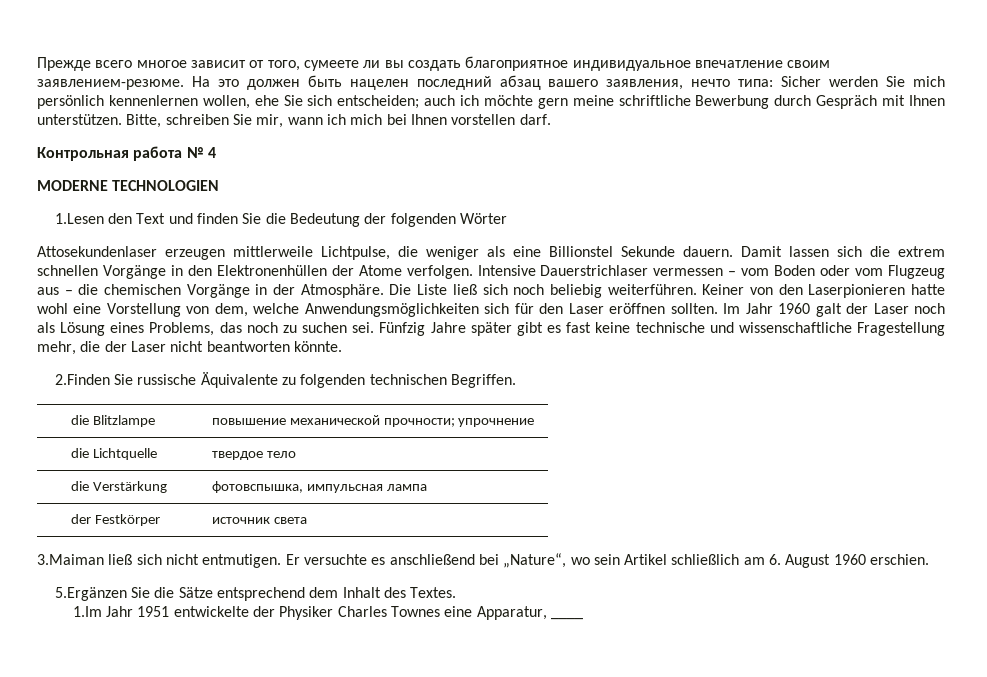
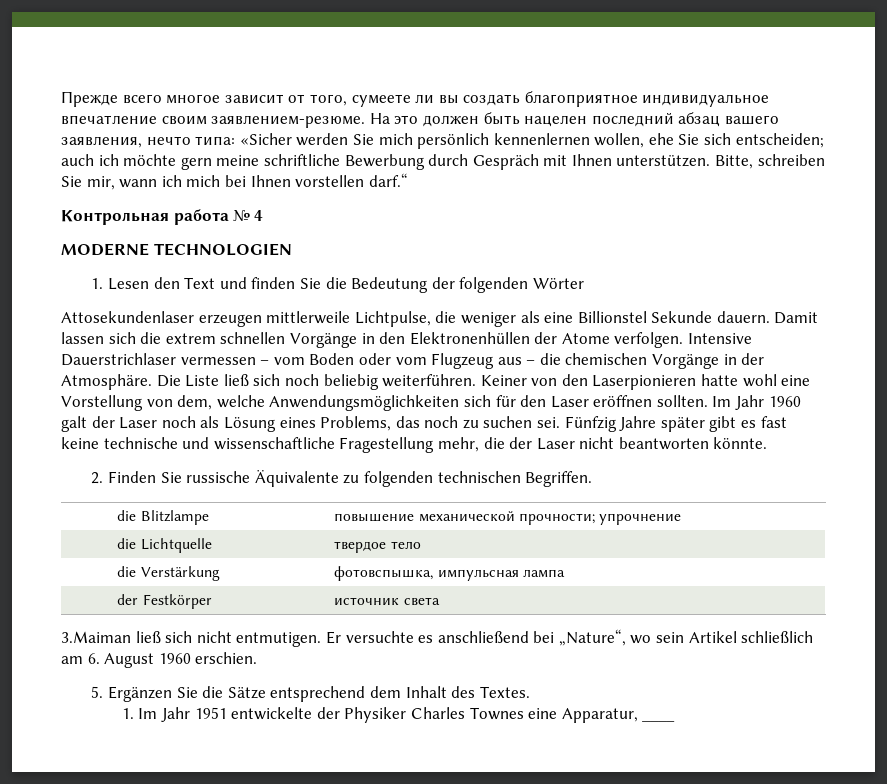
[781,76,822,87] Sicher -> [239,133,292,145] «Sicher
[519,114,551,125] darf. -> [368,173,408,187] darf.“
[54,213,104,224] 1.Lesen -> [91,278,150,290] 1. Lesen
[54,374,110,385] 2.Finden -> [91,471,157,484] 2. Finden
[54,587,127,601] 5.Ergänzen -> [91,686,173,702] 5. Ergänzen
[72,606,102,617] 1.Im -> [121,708,158,719] 1. Im

